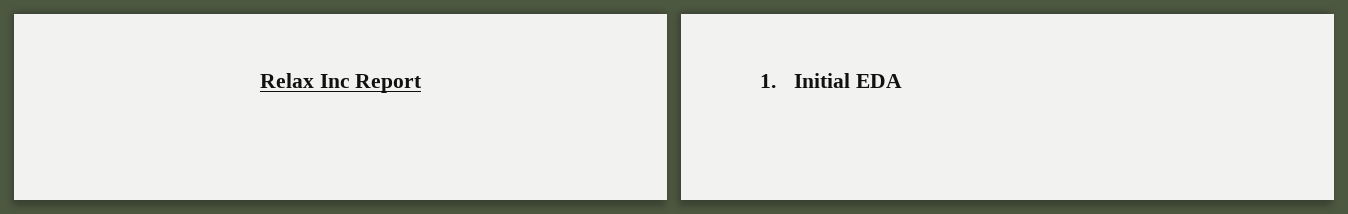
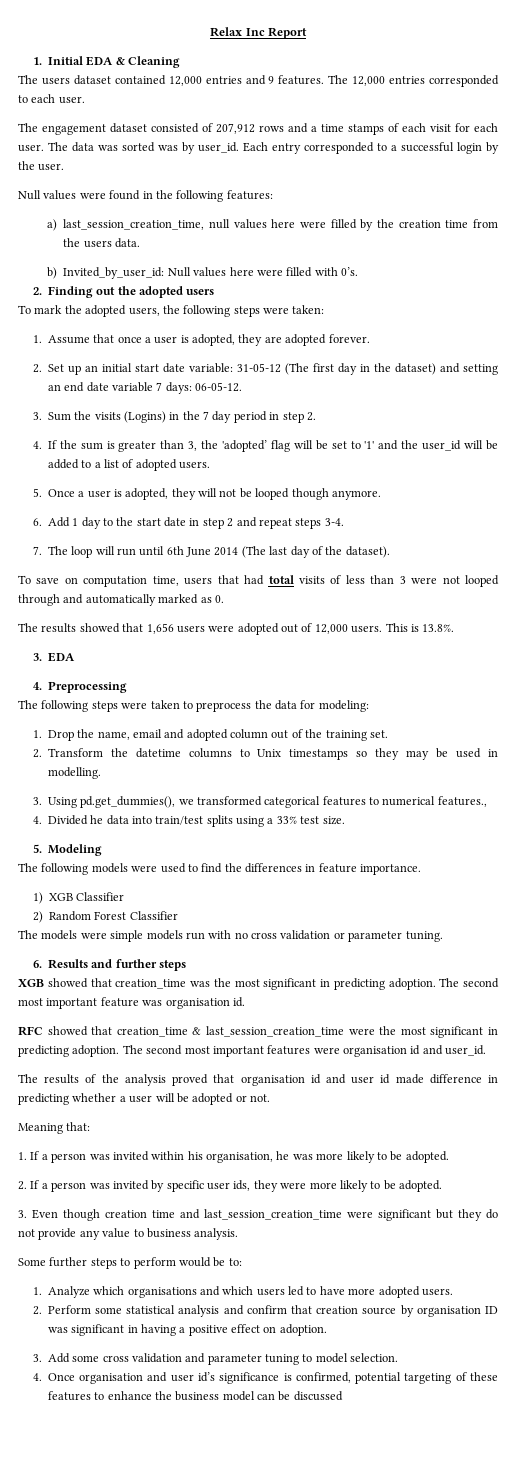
(903, 81) none -> [115,56,180,68] [18,75,500,87] [18,94,85,104] [18,123,498,135] [18,142,499,154] [18,161,65,171] [18,190,273,202] [47,219,499,231] [63,238,141,248] [47,267,359,279] [32,286,215,298] [18,305,325,317] [32,334,370,346] [32,363,498,375] [47,382,243,394] [32,411,316,423] [32,440,498,452] [47,459,211,471] [32,488,381,500] [32,517,344,529] [32,546,390,558] [18,575,499,587] [18,594,224,606] [18,623,455,635] [32,652,75,662] [32,681,127,693] [18,700,369,712] [32,729,388,741] [32,748,499,760] [47,767,101,779] [32,796,487,808] [32,815,345,827] [32,844,102,856] [18,863,422,875] [32,892,125,904] [32,911,178,923] [18,930,443,942] [32,959,186,971] [18,978,499,990] [18,997,245,1009] [18,1026,499,1038] [18,1045,487,1057] [18,1074,499,1086] [18,1093,270,1105] [18,1122,91,1134] [18,1151,449,1163] [18,1180,442,1192] [18,1209,498,1221] [18,1228,239,1240] [18,1257,242,1269] [32,1286,453,1298] [32,1305,498,1317] [47,1324,327,1336] [32,1353,399,1365] [32,1372,498,1384] [47,1391,343,1401] & Cleaning // The users dataset contained 12,000 entries and 9 features. The 12,000 entries corresponded to each user. // The engagement dataset consisted of 207,912 rows and a time stamps of each visit for each user. The data was sorted was by user_id. Each entry corresponded to a successful login by the user. // Null values were found in the following features: // a) last_session_creation_time, null values here were filled by the creation time from the users data. // b) Invited_by_user_id: Null values here were filled with 0’s. // 2. Finding out the adopted users // To mark the adopted users, the following steps were taken: // 1. Assume that once a user is adopted, they are adopted forever. // 2. Set up an initial start date variable: 31-05-12 (The first day in the dataset) and setting an end date variable 7 days: 06-05-12. // 3. Sum the visits (Logins) in the 7 day period in step 2. // 4. If the sum is greater than 3, the 'adopted’ flag will be set to '1' and the user_id will be added to a list of adopted users. // 5. Once a user is adopted, they will not be looped though anymore. // 6. Add 1 day to the start date in step 2 and repeat steps 3-4. // 7. The loop will run until 6th June 2014 (The last day of the dataset). // To save on computation time, users that had total visits of less than 3 were not looped through and automatically marked as 0. // The results showed that 1,656 users were adopted out of 12,000 users. This is 13.8%. // 3. EDA // 4. Preprocessing // The following steps were taken to preprocess the data for modeling: // 1. Drop the name, email and adopted column out of the training set. // 2. Transform the datetime columns to Unix timestamps so they may be used in modelling. // 3. Using pd.get_dummies(), we transformed categorical features to numerical features., // 4. Divided he data into train/test splits using a 33% test size. // 5. Modeling // The following models were used to find the differences in feature importance. // 1) XGB Classifier // 2) Random Forest Classifier // The models were simple models run with no cross validation or parameter tuning. // 6. Results and further steps // XGB showed that creation_time was the most significant in predicting adoption. The second most important feature was organisation id. // RFC showed that creation_time & last_session_creation_time were the most significant in predicting adoption. The second most important features were organisation id and user_id. // The results of the analysis proved that organisation id and user id made difference in predicting whether a user will be adopted or not. // Meaning that: // 1. If a person was invited within his organisation, he was more likely to be adopted. // 2. If a person was invited by specific user ids, they were more likely to be adopted. // 3. Even though creation time and last_session_creation_time were significant but they do not provide any value to business analysis. // Some further steps to perform would be to: // 1. Analyze which organisations and which users led to have more adopted users. // 2. Perform some statistical analysis and confirm that creation source by organisation ID was significant in having a positive effect on adoption. // 3. Add some cross validation and parameter tuning to model selection. // 4. Once organisation and user id’s significance is confirmed, potential targeting of these features to enhance the business model can be discussed

